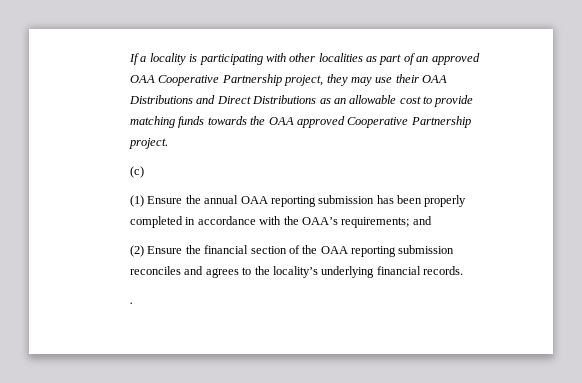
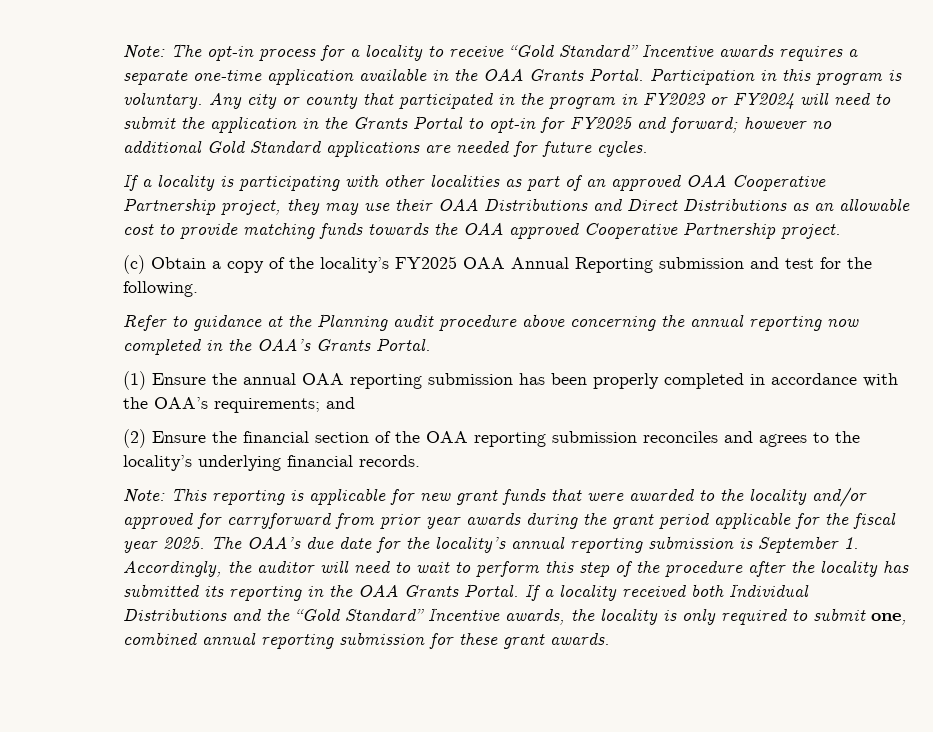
(129, 59) none -> [122,44,858,61] [122,68,902,85] [122,92,891,109] [122,116,832,133] [122,140,648,157] Note: The opt-in process for a locality to receive “Gold Standard” Incentive awards requires a separate one-time application available in the OAA Grants Portal. Participation in this program is voluntary. Any city or county that participated in the program in FY2023 or FY2024 will need to submit the application in the Grants Portal to opt-in for FY2025 and forward; however no additional Gold Standard applications are needed for future cycles. //
(145, 172) none -> [150,256,872,273] [122,281,198,297] [122,314,859,331] [122,338,431,355] Obtain a copy of the locality’s FY2025 OAA Annual Reporting submission and test for the following. // Refer to guidance at the Planning audit procedure above concerning the annual reporting now completed in the OAA’s Grants Portal.
[130,302,134,304] . -> [122,487,867,507] [122,512,896,529] [122,536,859,553] [122,560,909,577] [122,584,809,601] [122,608,907,625] [122,632,610,649] Note: This reporting is applicable for new grant funds that were awarded to the locality and/or approved for carryforward from prior year awards during the grant period applicable for the fiscal year 2025. The OAA’s due date for the locality’s annual reporting submission is September 1. Accordingly, the auditor will need to wait to perform this step of the procedure after the locality has submitted its reporting in the OAA Grants Portal. If a locality received both Individual Distributions and the “Gold Standard” Incentive awards, the locality is only required to submit one, combined annual reporting submission for these grant awards.

